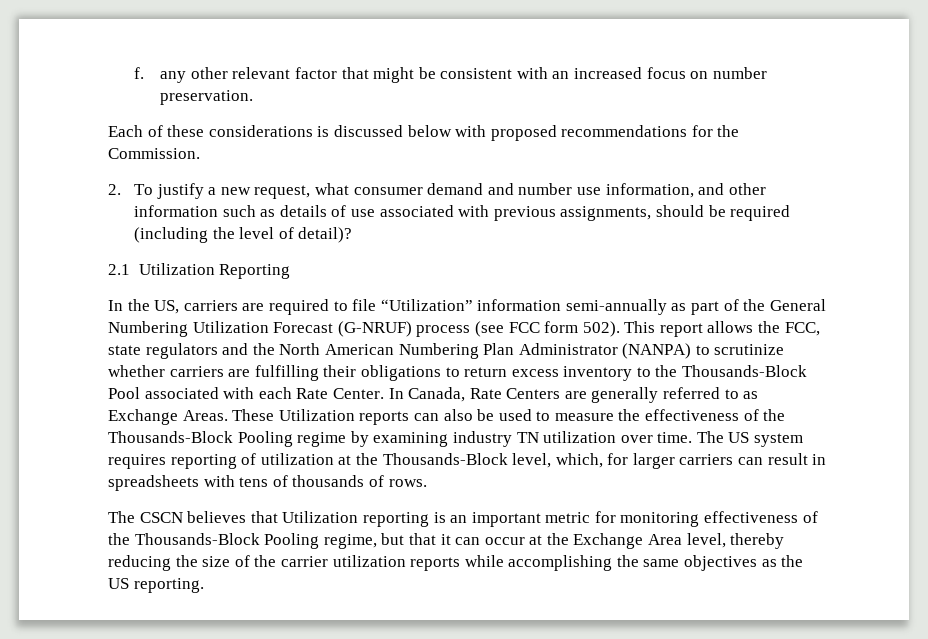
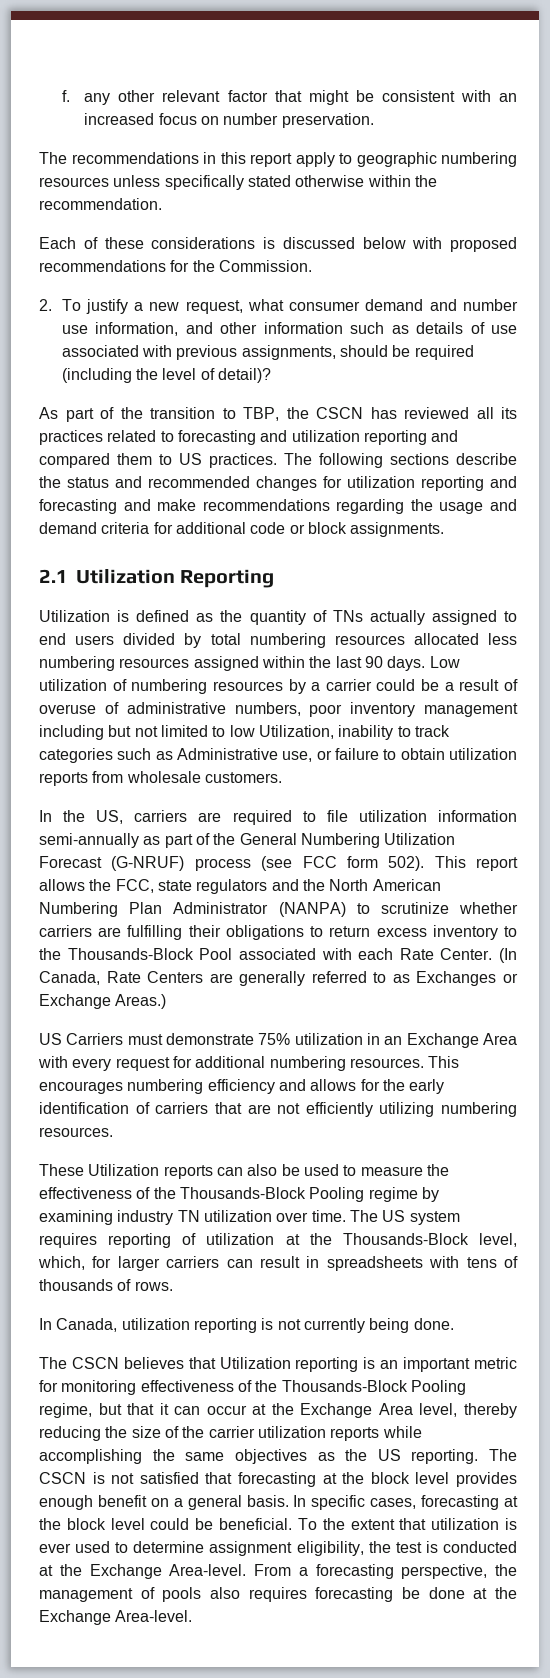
(254, 97) none -> [39,152,517,167] [39,175,437,190] [39,198,162,210] // The recommendations in this report apply to geographic numbering resources unless specifically stated otherwise within the recommendation.
[108,263,291,279] 2.1 Utilization Reporting -> [39,407,517,422] [39,430,459,445] [39,453,517,468] [39,476,517,491] [39,499,517,514] [39,522,445,537] [39,569,275,588] [39,610,518,625] [39,633,517,648] [39,656,460,671] [39,679,518,694] [39,702,518,717] [39,725,450,740] [39,748,517,763] [39,771,282,786] As part of the transition to TBP, the CSCN has reviewed all its practices related to forecasting and utilization reporting and compared them to US practices. The following sections describe the status and recommended changes for utilization reporting and forecasting and make recommendations regarding the usage and demand criteria for additional code or block assignments. // 2.1 Utilization Reporting // Utilization is defined as the quantity of TNs actually assigned to end users divided by total numbering resources allocated less numbering resources assigned within the last 90 days. Low utilization of numbering resources by a carrier could be a result of overuse of administrative numbers, poor inventory management including but not limited to low Utilization, inability to track categories such as Administrative use, or failure to obtain utilization reports from wholesale customers.
[380,299,473,311] “Utilization” -> [358,810,427,822] utilization
[388,388,404,399] In -> [499,948,517,963] (In
[108,409,228,425] Exchange Areas. -> [416,971,518,986] [39,994,167,1009] [39,1033,517,1048] [38,1056,460,1071] [39,1079,445,1094] [39,1102,517,1117] [39,1127,113,1137] Exchanges or Exchange Areas.) // US Carriers must demonstrate 75% utilization in an Exchange Area with every request for additional numbering resources. This encourages numbering efficiency and allows for the early identification of carriers that are not efficiently utilizing numbering resources. //
(427, 483) none -> [39,1318,454,1333] // In Canada, utilization reporting is not currently being done.
(204, 585) none -> [489,1449,517,1461] [39,1472,518,1487] [39,1495,518,1510] [39,1518,517,1530] [39,1541,517,1556] [39,1564,517,1579] [39,1587,517,1602] [39,1610,193,1625] The CSCN is not satisfied that forecasting at the block level provides enough benefit on a general basis. In specific cases, forecasting at the block level could be beneficial. To the extent that utilization is ever used to determine assignment eligibility, the test is conducted at the Exchange Area-level. From a forecasting perspective, the management of pools also requires forecasting be done at the Exchange Area-level.

